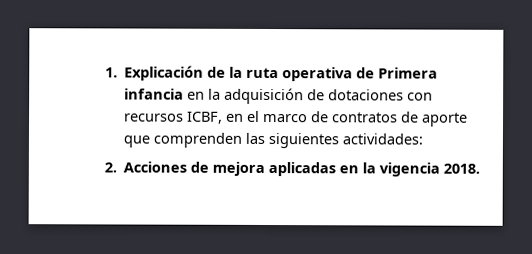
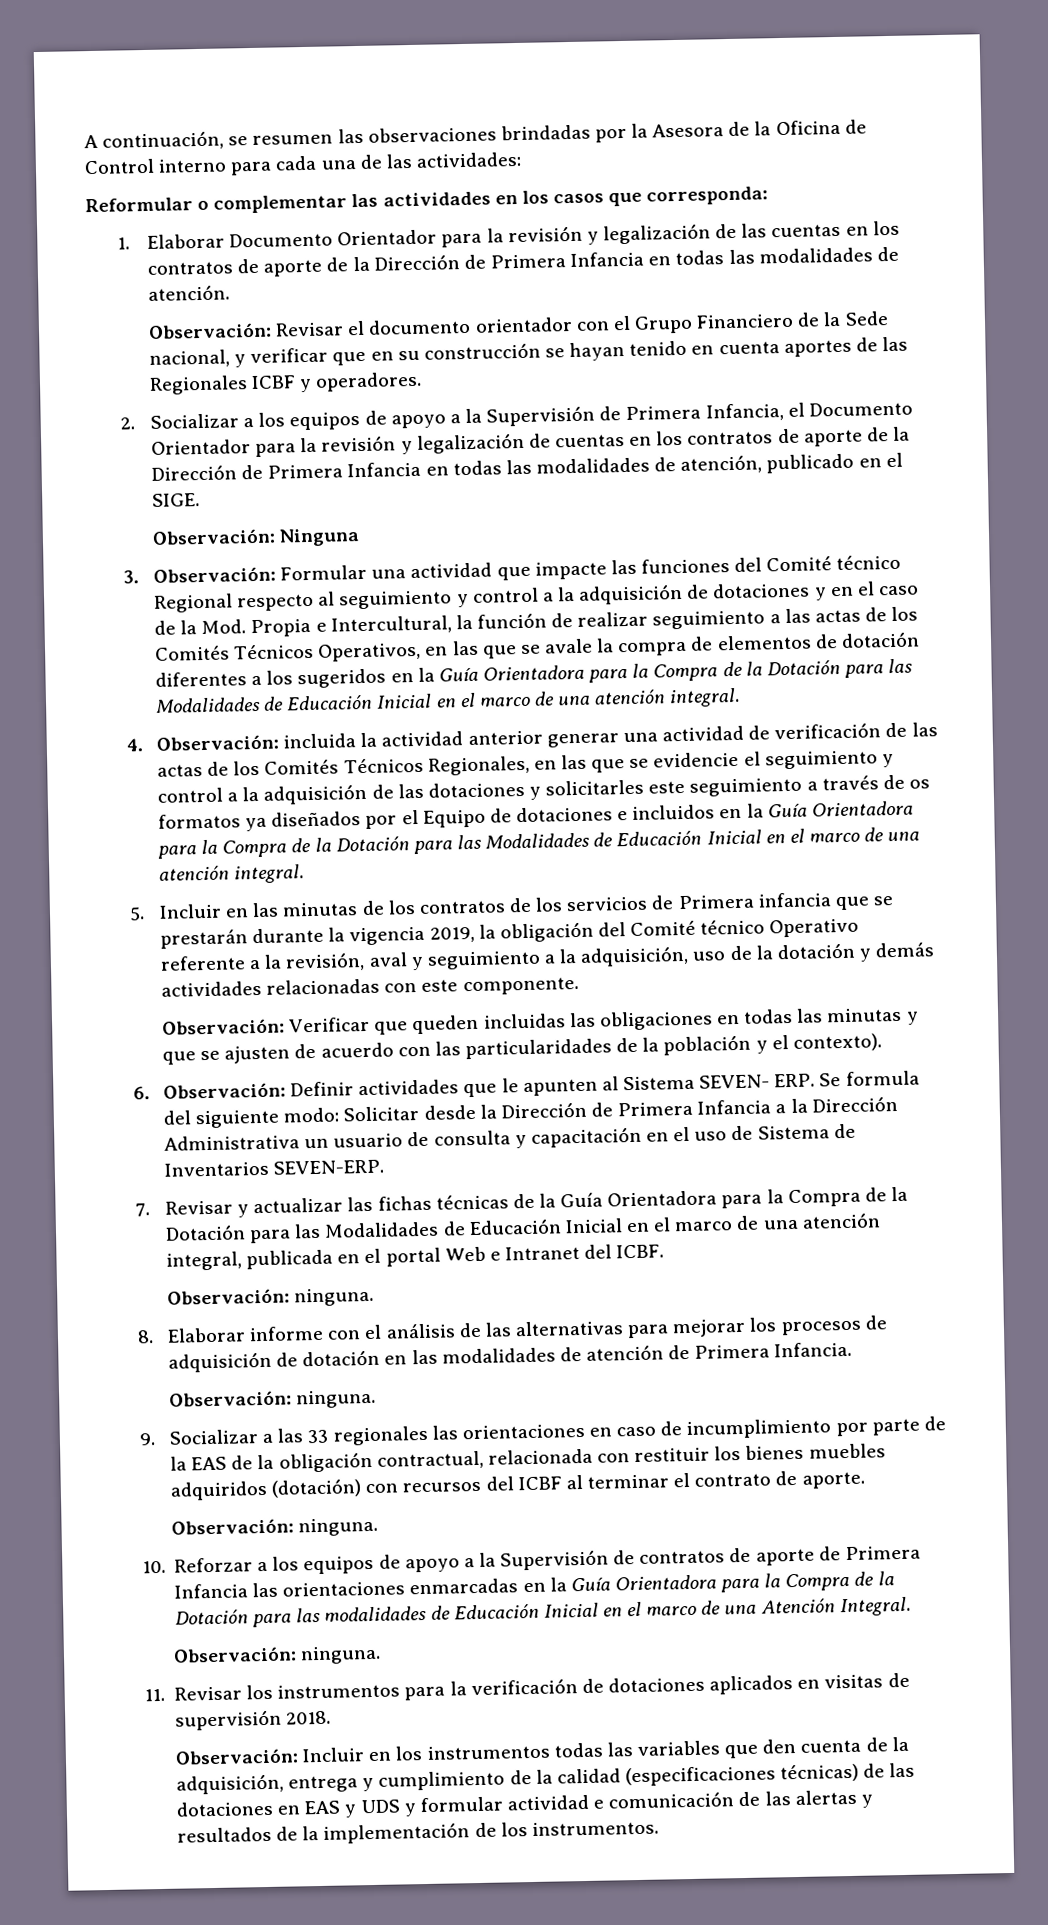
[104,65,439,82] [124,87,434,105] [124,110,469,127] [123,132,424,149] [103,161,481,177] 1. Explicación de la ruta operativa de Primera infancia en la adquisición de dotaciones con recursos ICBF, en el marco de contratos de aporte que comprenden las siguientes actividades: // 2. Acciones de mejora aplicadas en la vigencia 2018. -> [84,119,867,151] [84,151,521,176] [85,186,769,214] [116,220,900,250] [147,246,899,277] [148,284,231,301] [148,311,889,339] [149,336,908,368] [149,371,423,395] [119,401,913,431] [151,426,910,457] [151,452,903,481] [152,493,201,507] [152,528,361,547] [122,554,902,584] [154,581,919,613] [154,606,919,638] [154,631,920,662] [155,658,914,689] [155,687,741,713] [125,722,938,752] [157,750,894,777] [157,774,930,805] [158,800,914,832] [157,827,921,859] [159,864,305,884] [128,892,893,921] [160,918,860,949] [160,942,935,972] [161,976,579,997] [162,1007,919,1035] [162,1033,882,1065] [132,1070,920,1100] [163,1095,898,1129] [164,1123,856,1151] [164,1159,385,1177] [134,1186,908,1218] [165,1212,881,1244] [166,1244,665,1271] [167,1287,375,1307] [136,1315,887,1344] [168,1341,853,1373] [169,1389,377,1409] [138,1416,946,1446] [170,1443,886,1473] [170,1470,865,1501] [171,1517,379,1537] [141,1545,921,1575] [174,1571,895,1599] [175,1596,911,1628] [173,1645,382,1665] [143,1672,910,1702] [175,1709,332,1731] [175,1736,909,1765] [176,1762,916,1795] [176,1789,873,1818] [177,1820,659,1844] A continuación, se resumen las observaciones brindadas por la Asesora de la Oficina de Control interno para cada una de las actividades: // Reformular o complementar las actividades en los casos que corresponda: // 1. Elaborar Documento Orientador para la revisión y legalización de las cuentas en los contratos de aporte de la Dirección de Primera Infancia en todas las modalidades de atención. // Observación: Revisar el documento orientador con el Grupo Financiero de la Sede nacional, y verificar que en su construcción se hayan tenido en cuenta aportes de las Regionales ICBF y operadores. // 2. Socializar a los equipos de apoyo a la Supervisión de Primera Infancia, el Documento Orientador para la revisión y legalización de cuentas en los contratos de aporte de la Dirección de Primera Infancia en todas las modalidades de atención, publicado en el SIGE. // Observación: Ninguna // 3. Observación: Formular una actividad que impacte las funciones del Comité técnico Regional respecto al seguimiento y control a la adquisición de dotaciones y en el caso de la Mod. Propia e Intercultural, la función de realizar seguimiento a las actas de los Comités Técnicos Operativos, en las que se avale la compra de elementos de dotación diferentes a los sugeridos en la Guía Orientadora para la Compra de la Dotación para las Modalidades de Educación Inicial en el marco de una atención integral. // 4. Observación: incluida la actividad anterior generar una actividad de verificación de las actas de los Comités Técnicos Regionales, en las que se evidencie el seguimiento y control a la adquisición de las dotaciones y solicitarles este seguimiento a través de os formatos ya diseñados por el Equipo de dotaciones e incluidos en la Guía Orientadora para la Compra de la Dotación para las Modalidades de Educación Inicial en el marco de una atención integral. // 5. Incluir en las minutas de los contratos de los servicios de Primera infancia que se prestarán durante la vigencia 2019, la obligación del Comité técnico Operativo referente a la revisión, aval y seguimiento a la adquisición, uso de la dotación y demás actividades relacionadas con este componente. // Observación: Verificar que queden incluidas las obligaciones en todas las minutas y que se ajusten de acuerdo con las particularidades de la población y el contexto). // 6. Observación: Definir actividades que le apunten al Sistema SEVEN- ERP. Se formula del siguiente modo: Solicitar desde la Dirección de Primera Infancia a la Dirección Administrativa un usuario de consulta y capacitación en el uso de Sistema de Inventarios SEVEN-ERP. // 7. Revisar y actualizar las fichas técnicas de la Guía Orientadora para la Compra de la Dotación para las Modalidades de Educación Inicial en el marco de una atención integral, publicada en el portal Web e Intranet del ICBF. // Observación: ninguna. // 8. Elaborar informe con el análisis de las alternativas para mejorar los procesos de adquisición de dotación en las modalidades de atención de Primera Infancia. // Observación: ninguna. // 9. Socializar a las 33 regionales las orientaciones en caso de incumplimiento por parte de la EAS de la obligación contractual, relacionada con restituir los bienes muebles adquiridos (dotación) con recursos del ICBF al terminar el contrato de aporte. // Observación: ninguna. // 10. Reforzar a los equipos de apoyo a la Supervisión de contratos de aporte de Primera Infancia las orientaciones enmarcadas en la Guía Orientadora para la Compra de la Dotación para las modalidades de Educación Inicial en el marco de una Atención Integral. // Observación: ninguna. // 11. Revisar los instrumentos para la verificación de dotaciones aplicados en visitas de supervisión 2018. // Observación: Incluir en los instrumentos todas las variables que den cuenta de la adquisición, entrega y cumplimiento de la calidad (especificaciones técnicas) de las dotaciones en EAS y UDS y formular actividad e comunicación de las alertas y resultados de la implementación de los instrumentos.

